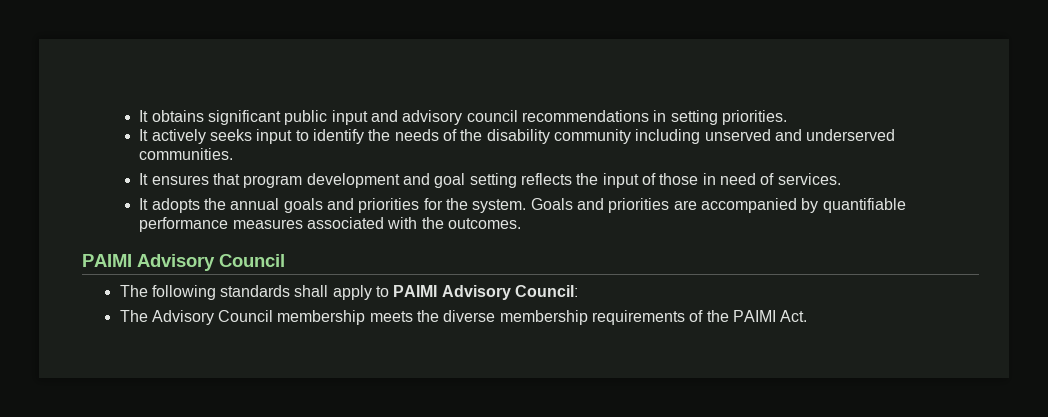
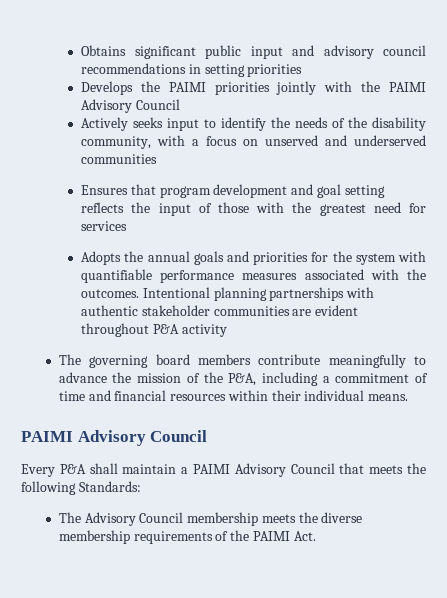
[139,110,204,122] It obtains -> [81,45,127,56] Obtains
[721,110,787,125] [139,129,206,144] priorities. // It actively -> [247,64,303,77] [81,81,426,95] [81,99,180,113] [81,117,129,131] priorities // Develops the PAIMI priorities jointly with the PAIMI Advisory Council // Actively
[553,129,896,144] [139,148,234,160] [139,173,209,185] community including unserved and underserved communities. // It ensures -> [81,135,426,149] [81,154,158,164] [81,185,129,195] community, with a focus on unserved and underserved communities // Ensures
[702,173,841,185] [139,198,200,213] in need of services. // It adopts -> [256,202,427,216] [81,221,128,231] [81,251,122,265] with the greatest need for services // Adopts
[472,198,819,213] system. Goals and priorities are accompanied by -> [355,251,427,265] system with
[82,254,285,271] [119,285,579,300] // PAIMI Advisory Council // The following standards shall apply to PAIMI Advisory Council: -> [142,287,375,301] [81,305,359,316] [81,323,227,337] [58,354,426,368] [58,372,428,386] [58,390,409,401] [21,430,208,446] [21,463,427,477] [21,481,141,495] Intentional planning partnerships with authentic stakeholder communities are evident throughout P&A activity // The governing board members contribute meaningfully to advance the mission of the P&A, including a commitment of time and financial resources within their individual means. // PAIMI Advisory Council // Every P&A shall maintain a PAIMI Advisory Council that meets the following Standards:

